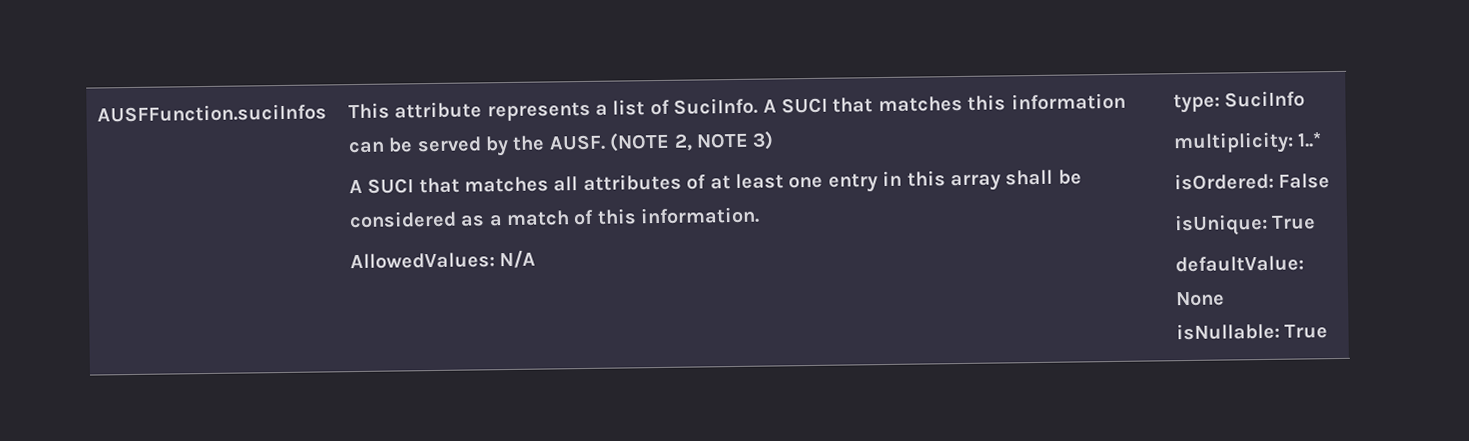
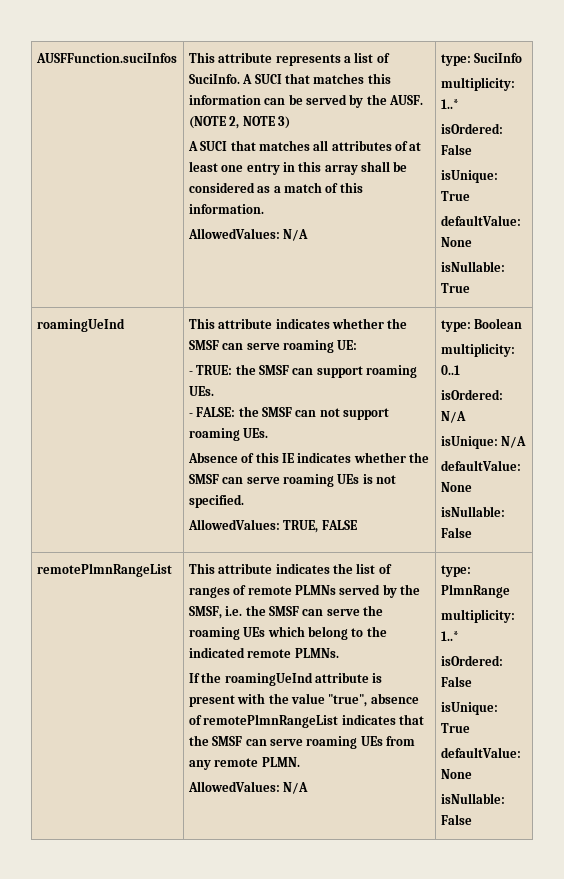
(1329, 331) none -> [36,318,125,332] [188,318,408,329] [188,340,358,353] [188,364,417,378] [188,386,214,396] [188,406,389,420] [188,428,269,441] [187,452,429,463] [188,474,396,487] [188,494,244,508] [187,519,357,533] [440,318,523,332] [440,343,515,357] [440,365,460,375] [440,389,503,400] [440,411,466,423] [440,436,527,449] [440,460,521,471] [440,482,472,492] [440,506,505,517] [440,527,472,538] [36,563,172,577] [188,563,392,574] [188,584,420,598] [188,605,383,619] [188,626,387,640] [188,647,339,658] [188,672,383,686] [188,693,419,707] [188,714,424,728] [188,735,415,749] [188,757,300,770] [187,781,309,794] [440,565,471,577] [440,584,510,598] [440,609,515,623] [440,631,459,641] [440,655,503,666] [440,676,472,687] [440,702,498,715] [440,723,470,733] [440,747,521,758] [440,769,472,779] [440,793,505,804] [440,814,472,825] // roamingUeInd | This attribute indicates whether the SMSF can serve roaming UE: // - TRUE: the SMSF can support roaming UEs. // - FALSE: the SMSF can not support roaming UEs. // Absence of this IE indicates whether the SMSF can serve roaming UEs is not specified. // AllowedValues: TRUE, FALSE | type: Boolean // multiplicity: 0..1 // isOrdered: N/A // isUnique: N/A // defaultValue: None // isNullable: False // remotePlmnRangeList | This attribute indicates the list of ranges of remote PLMNs served by the SMSF, i.e. the SMSF can serve the roaming UEs which belong to the indicated remote PLMNs. // If the roamingUeInd attribute is present with the value "true", absence of remotePlmnRangeList indicates that the SMSF can serve roaming UEs from any remote PLMN. // AllowedValues: N/A | type: PlmnRange // multiplicity: 1..* // isOrdered: False // isUnique: True // defaultValue: None // isNullable: False

